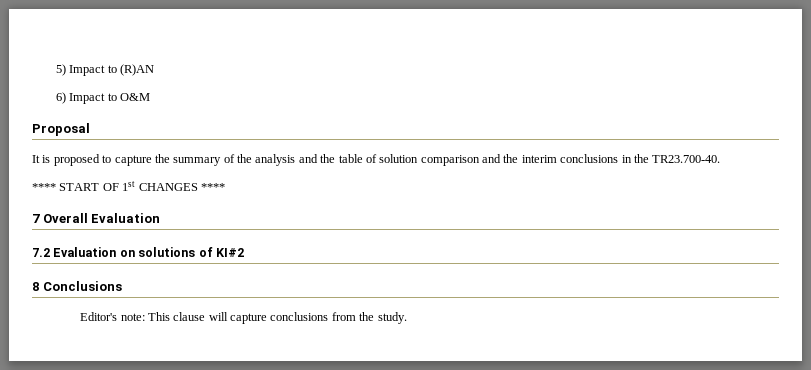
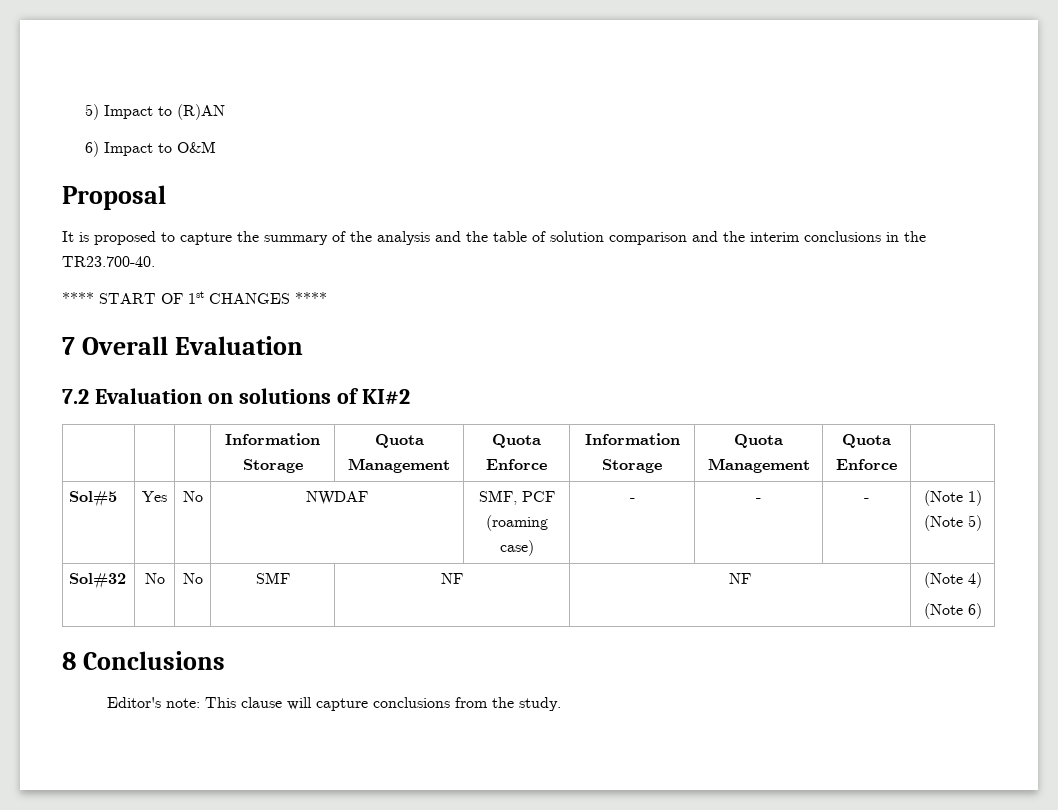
(244, 252) none -> [225,433,320,445] [242,459,303,473] [374,434,424,448] [348,458,450,473] [492,434,541,448] [486,459,547,470] [584,433,680,445] [602,459,662,473] [734,434,783,448] [707,458,810,473] [842,434,891,448] [836,459,897,470] [69,491,118,507] [142,491,167,502] [182,491,203,502] [306,491,368,505] [478,490,555,505] [485,515,548,531] [499,540,534,556] [629,498,635,502] [756,498,761,502] [864,498,869,502] [923,490,982,506] [923,515,982,531] [69,573,127,589] [144,573,165,584] [182,573,203,584] [255,572,290,584] [441,573,463,584] [729,573,751,584] [923,572,982,588] [923,603,982,619] // | | | Information Storage | Quota Management | Quota Enforce | Information Storage | Quota Management | Quota Enforce | // Sol#5 | Yes | No | NWDAF | SMF, PCF (roaming case) | - | - | - | (Note 1) (Note 5) // Sol#32 | No | No | SMF | NF | NF | (Note 4) // (Note 6)

